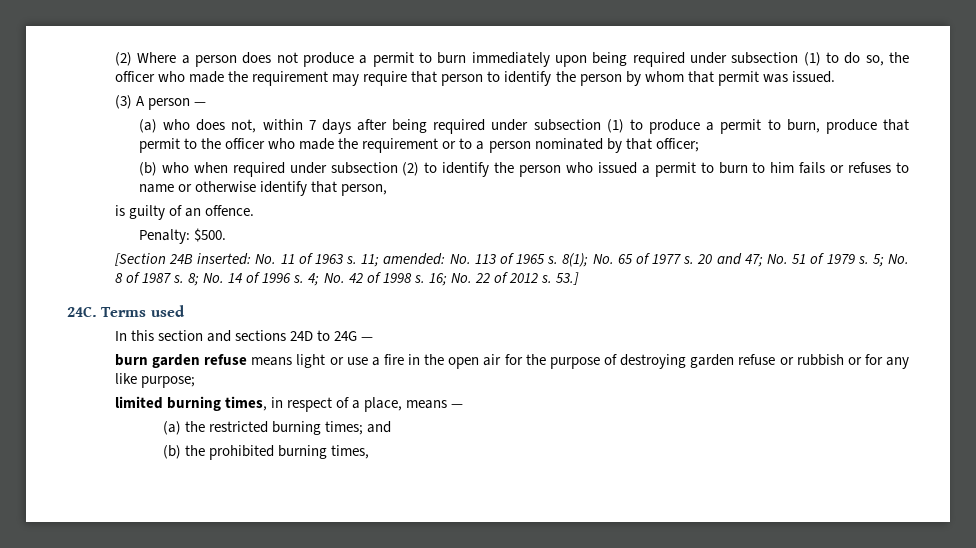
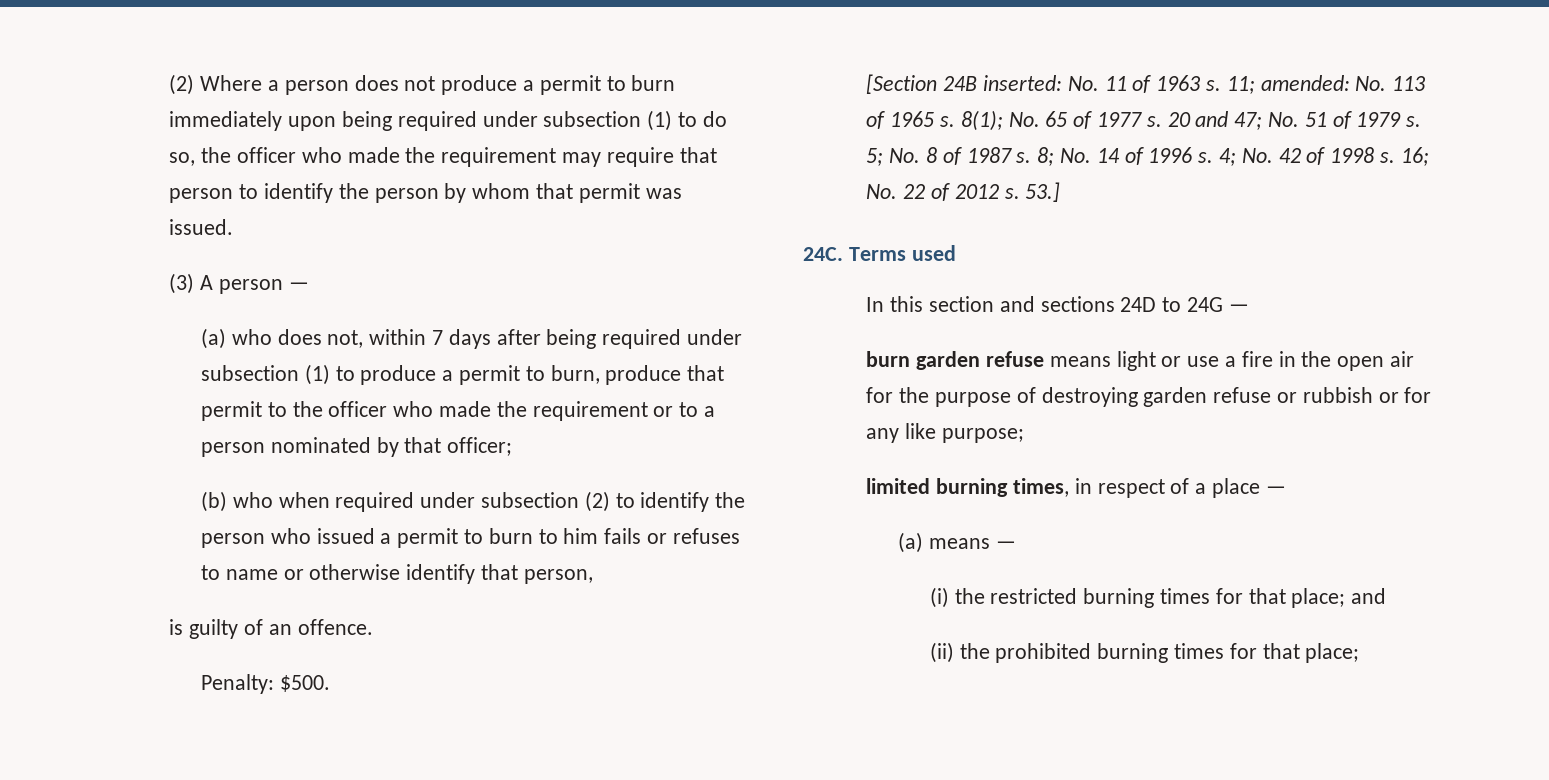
[364,397,403,412] place, -> [1211,478,1286,498] [898,532,924,553] place — // (a)
[162,421,181,435] (a) -> [929,587,949,608] (i)
[325,421,364,435] times; -> [1159,588,1346,608] times for that place;
[162,445,181,459] (b) -> [929,642,954,663] (ii)
[331,445,370,459] times, -> [1173,643,1360,663] times for that place;

